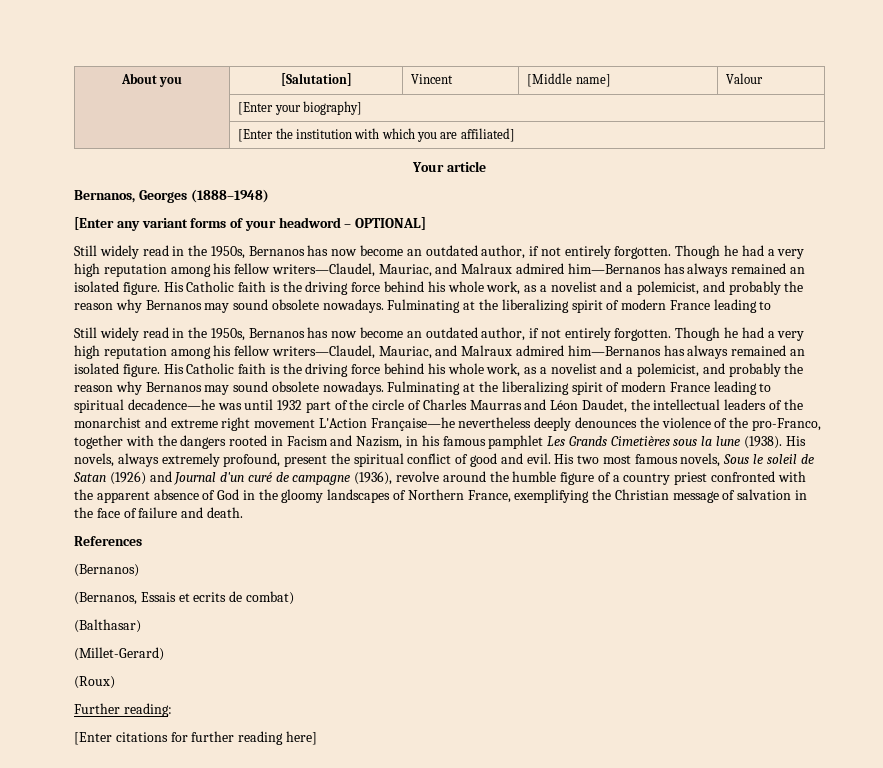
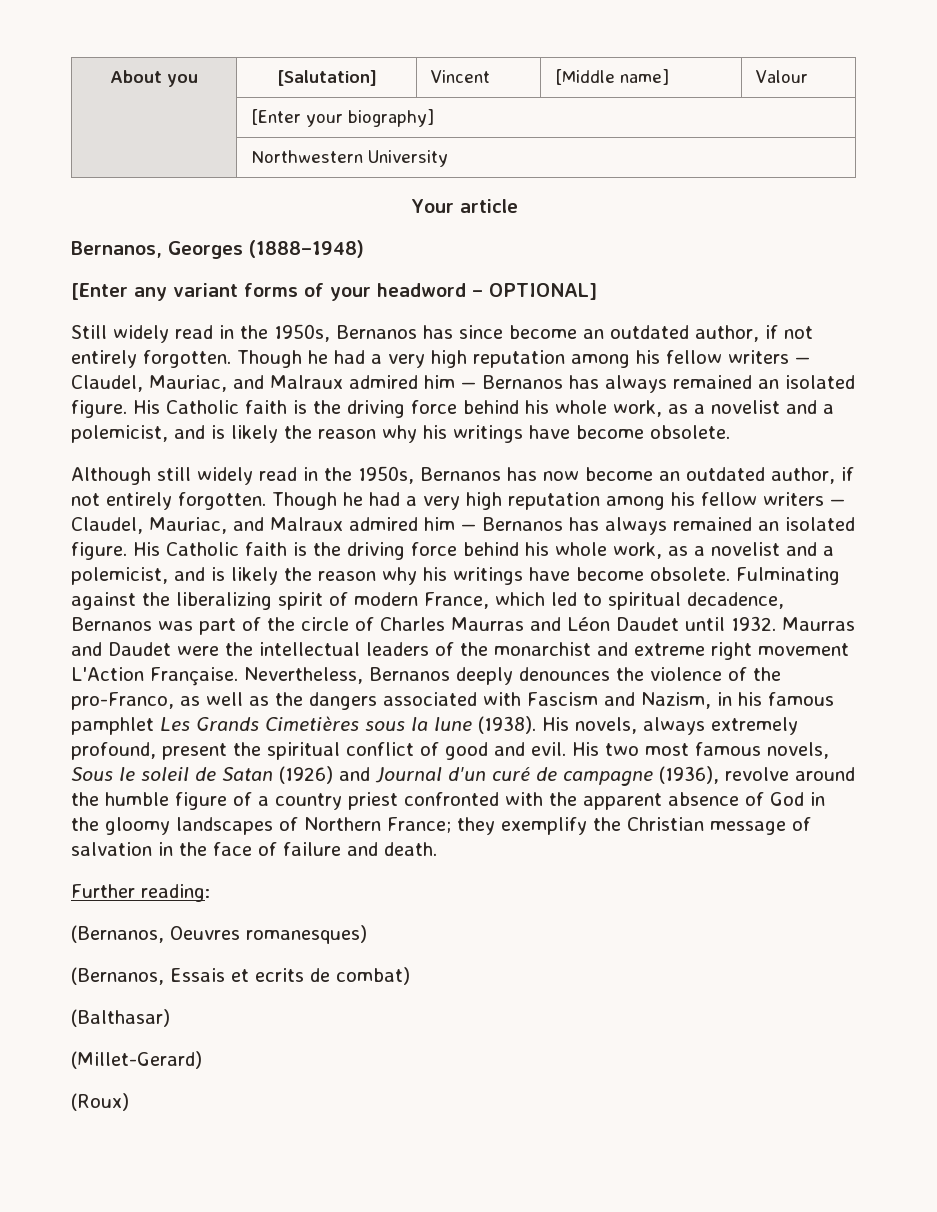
[238,128,515,142] [Enter the institution with which you are affiliated] -> [251,150,449,167] Northwestern University
[331,249,358,256] now -> [459,325,503,339] since
[271,263,661,277] writers—Claudel, Mauriac, and Malraux admired him—Bernanos -> [728,350,810,364] [71,375,563,392] writers — Claudel, Mauriac, and Malraux admired him — Bernanos
[728,281,804,295] [74,299,772,313] [74,327,97,338] probably the reason why Bernanos may sound obsolete nowadays. Fulminating at the liberalizing spirit of modern France leading to // Still -> [211,425,730,443] [71,467,191,485] is likely the reason why his writings have become obsolete. // Although still
[271,345,661,359] writers—Claudel, Mauriac, and Malraux admired him—Bernanos -> [763,492,845,506] [71,517,563,534] writers — Claudel, Mauriac, and Malraux admired him — Bernanos
[728,363,804,377] [74,381,772,395] [74,399,303,413] probably the reason why Bernanos may sound obsolete nowadays. Fulminating at the liberalizing spirit of modern France leading to spiritual decadence—he was until 1932 -> [211,567,840,585] [71,592,784,610] [71,617,193,631] is likely the reason why his writings have become obsolete. Fulminating against the liberalizing spirit of modern France, which led to spiritual decadence, Bernanos was
[581,399,627,413] Daudet, -> [616,616,855,631] [71,642,219,656] Daudet until 1932. Maurras and Daudet were
[370,417,532,431] Française—he nevertheless -> [149,667,450,686] Française. Nevertheless, Bernanos
[74,435,328,449] together with the dangers rooted in Facism -> [180,692,598,710] as well as the dangers associated with Fascism
[467,489,590,503] France, exemplifying -> [387,817,587,835] France; they exemplify
[74,536,142,546] [74,564,139,577] References // (Bernanos) -> [71,884,210,902] [71,925,367,944] Further reading: // (Bernanos, Oeuvres romanesques)
[74,703,172,717] [74,731,317,745] // Further reading: // [Enter citations for further reading here] -> (129, 1102) none

